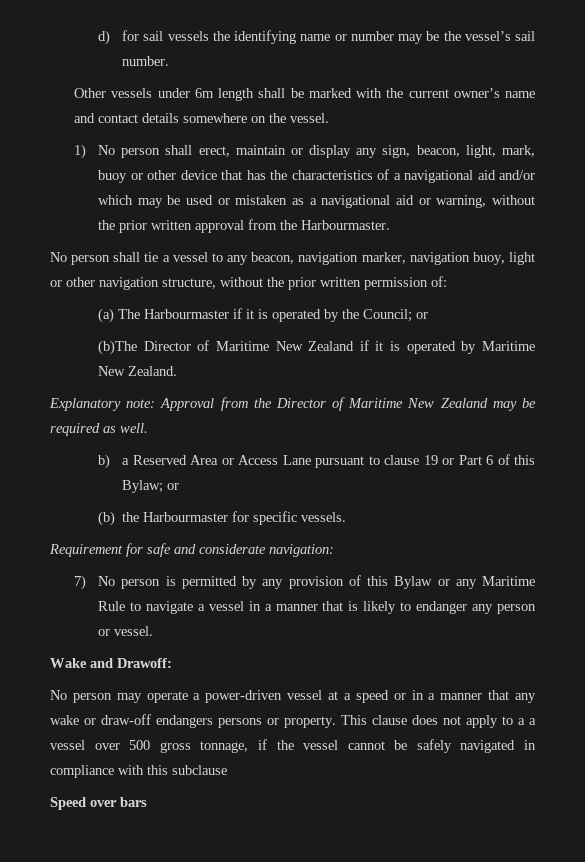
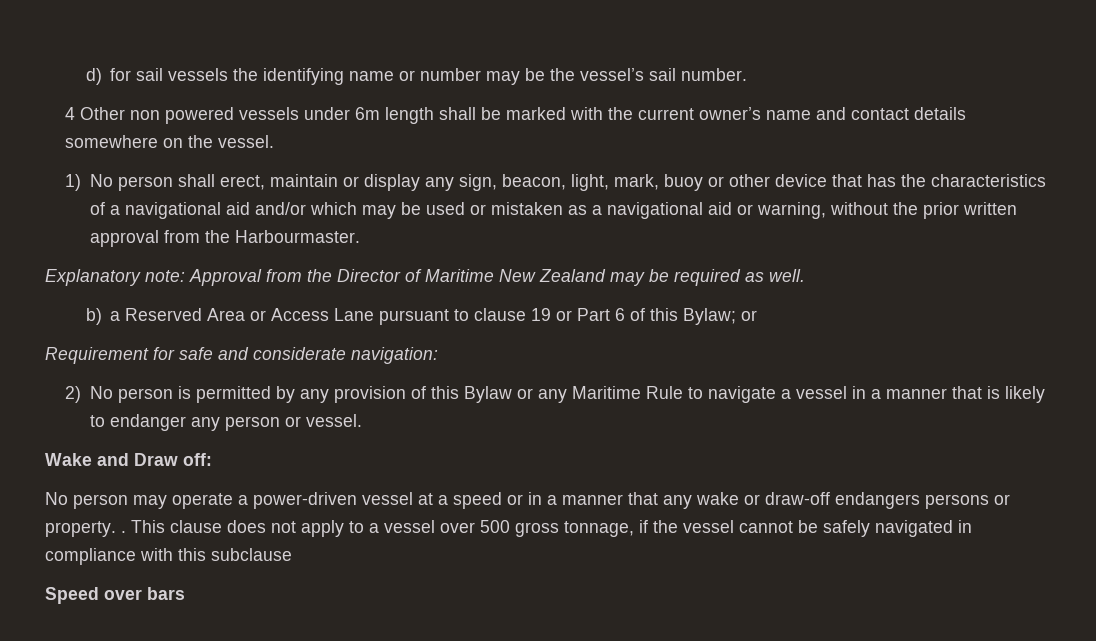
[73,88,106,98] Other -> [65,107,235,124] 4 Other non powered
[50,252,535,265] [50,276,447,290] [97,308,428,323] [97,340,536,355] [97,366,177,376] // No person shall tie a vessel to any beacon, navigation marker, navigation buoy, light or other navigation structure, without the prior written permission of: // (a) The Harbourmaster if it is operated by the Council; or // (b)The Director of Maritime New Zealand if it is operated by Maritime New Zealand. -> (361, 236) none
[97,511,347,526] // (b) the Harbourmaster for specific vessels. -> (758, 315) none
[73,575,86,590] 7) -> [65,386,82,403] 2)
[117,658,172,668] Drawoff: -> [134,453,212,466] Draw off:
(336, 722) none -> [121,531,126,533] .
[529,718,536,725] a -> (379, 528) none

